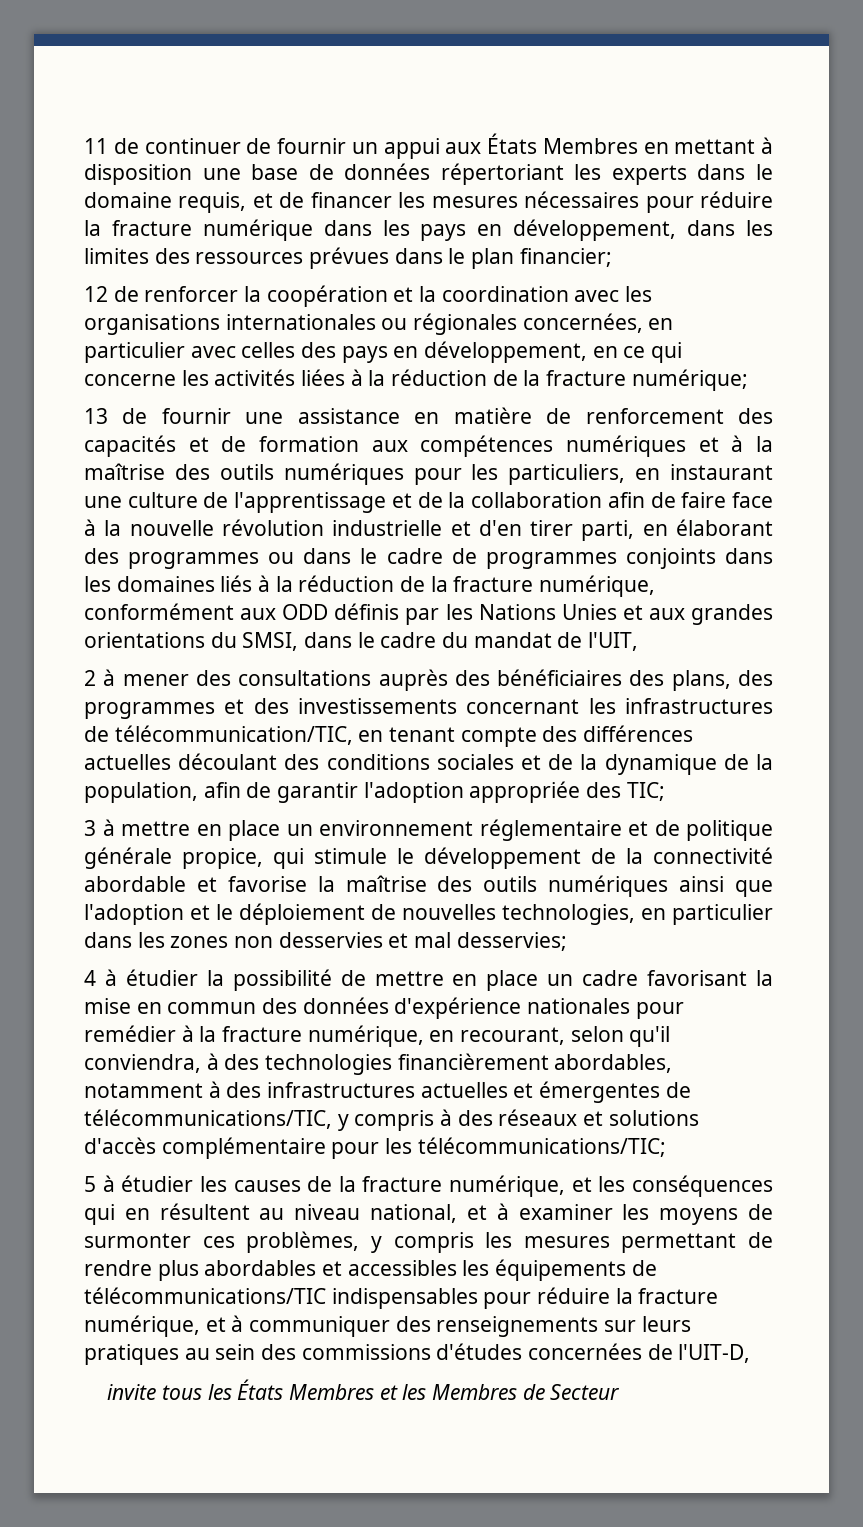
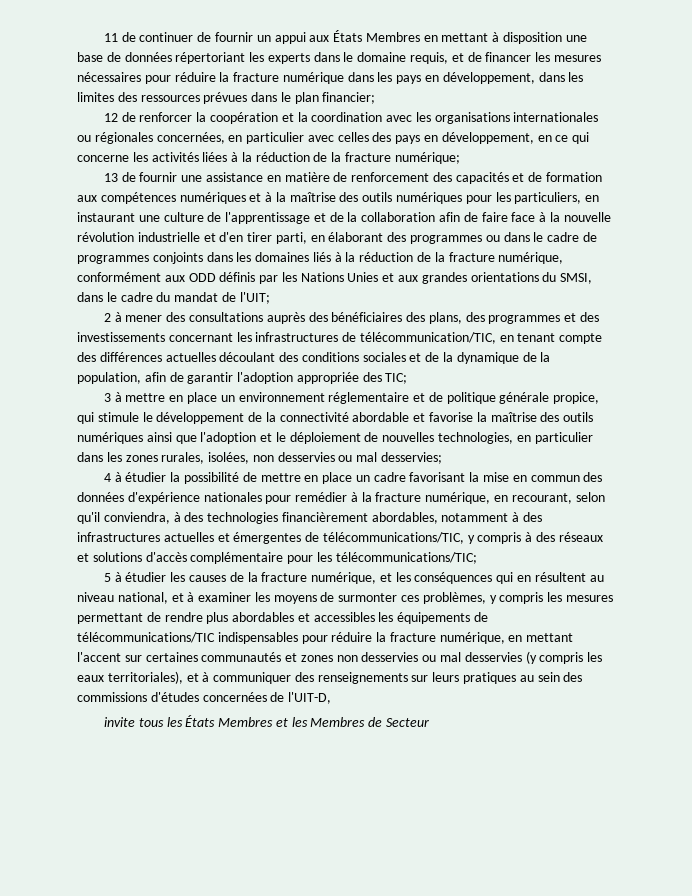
[588,632,639,651] l'UIT, -> [239,292,270,304] l'UIT;
[234,932,409,948] non desservies et -> [161,452,353,464] rurales, isolées, non desservies ou
(200, 1326) none -> [508,633,574,642] [77,651,603,664] [77,671,183,684] en mettant l'accent sur certaines communautés et zones non desservies ou mal desservies (y compris les eaux territoriales),

